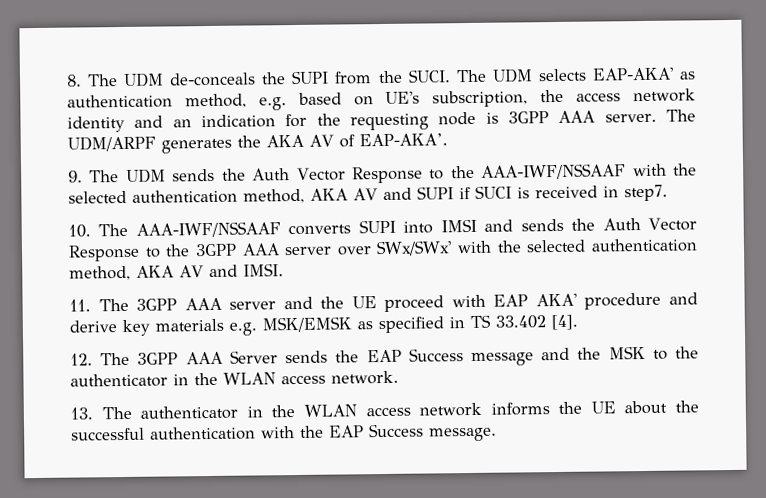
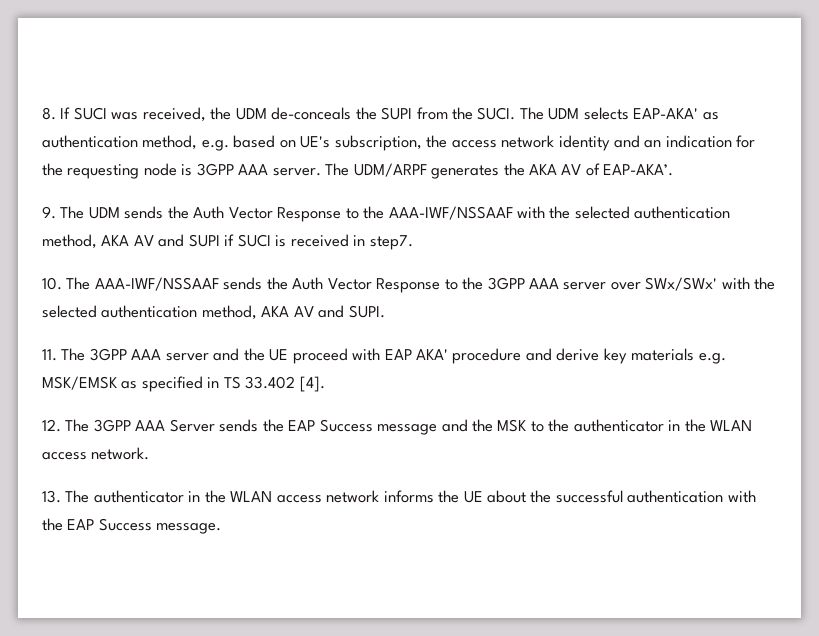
[87,74,119,87] The -> [60,107,232,122] If SUCI was received, the
[288,218,514,236] converts SUPI into IMSI and -> (219, 284) none
[242,263,284,277] IMSI. -> [348,305,385,318] SUPI.

